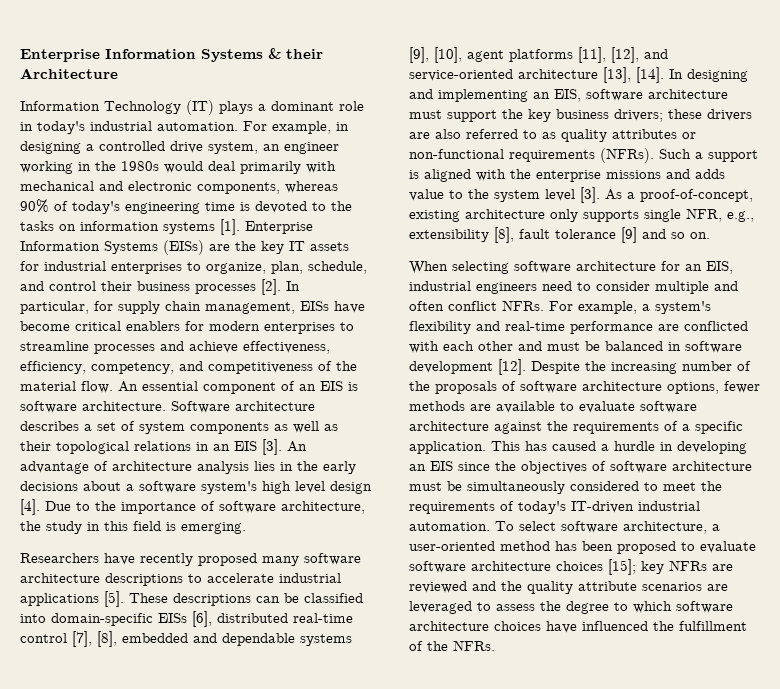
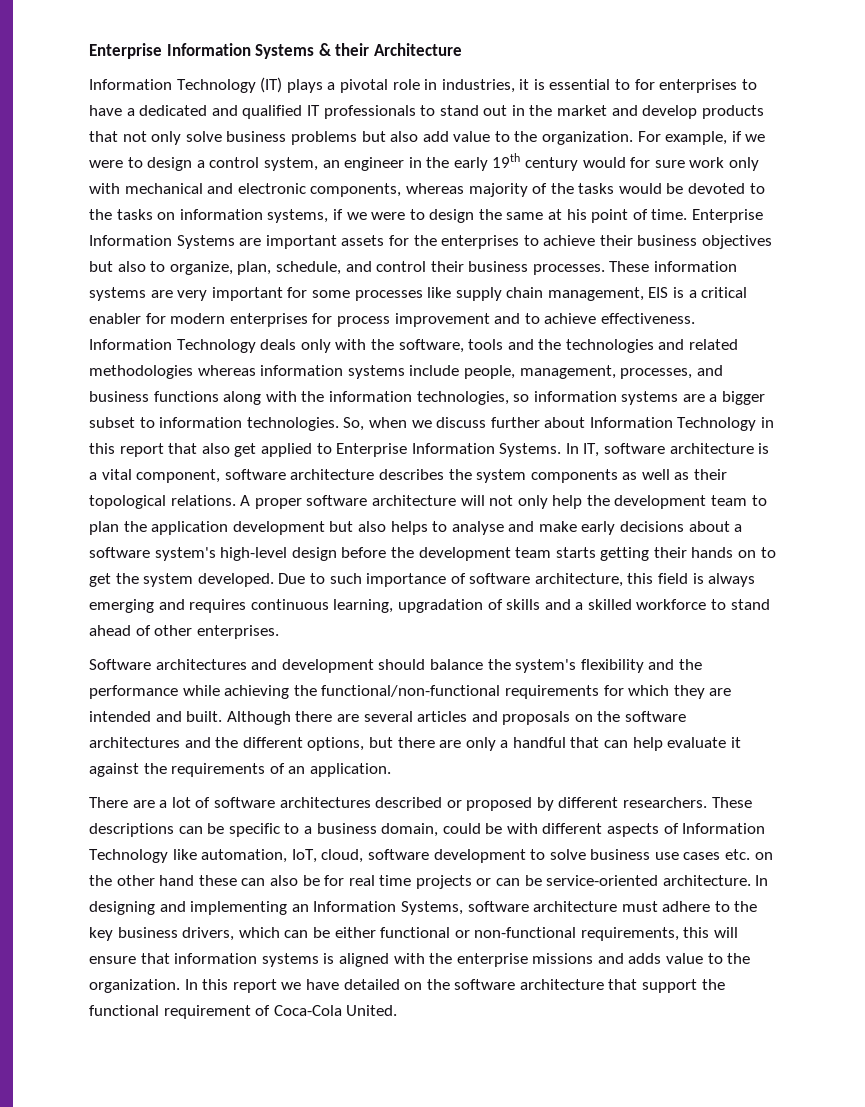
[271,101,334,111] dominant -> [339,79,388,93] pivotal
[37,121,349,134] [20,141,203,154] today's industrial automation. For example, in designing a controlled drive -> [441,79,757,93] [89,105,764,119] [89,131,766,145] [89,157,260,171] industries, it is essential to for enterprises to have a dedicated and qualified IT professionals to stand out in the market and develop products that not only solve business problems but also add value to the organization. For example, if we were to design a control
[20,161,301,174] working in the 1980s would deal primarily -> [408,153,760,171] in the early 19th century would for sure work only
[20,199,250,214] 90% of today's engineering time is -> [468,183,684,197] majority of the tasks would be
[163,219,313,235] [20,240,305,255] systems [1]. Enterprise Information Systems (EISs) are the key IT -> [267,209,764,223] [89,235,337,249] systems, if we were to design the same at his point of time. Enterprise Information Systems are important
[44,261,201,274] industrial enterprises to -> [413,235,773,249] [89,261,166,272] the enterprises to achieve their business objectives but also to
[195,279,300,295] [20,301,365,314] [20,321,354,334] [20,341,330,354] [20,361,357,374] [20,381,358,394] [20,401,315,413] [20,421,135,431] processes [2]. In particular, for supply chain management, EISs have become critical enablers for modern enterprises to streamline processes and achieve effectiveness, efficiency, competency, and competitiveness of the material flow. An essential component of an EIS is software architecture. Software architecture describes a set of -> [532,261,738,275] [89,287,748,301] [89,313,695,327] [89,339,739,353] [89,365,723,379] [89,391,766,405] [89,417,775,431] [89,443,770,457] [89,469,472,483] processes. These information systems are very important for some processes like supply chain management, EIS is a critical enabler for modern enterprises for process improvement and to achieve effectiveness. Information Technology deals only with the software, tools and the technologies and related methodologies whereas information systems include people, management, processes, and business functions along with the information technologies, so information systems are a bigger subset to information technologies. So, when we discuss further about Information Technology in this report that also get applied to Enterprise Information Systems. In IT, software architecture is a vital component, software architecture describes the
[134,439,307,455] [20,461,318,474] relations in an EIS [3]. An advantage of architecture analysis lies in the -> [170,495,767,509] [89,521,577,535] relations. A proper software architecture will not only help the development team to plan the application development but also helps to analyse and make
[262,481,372,494] [20,499,40,515] high level design [4]. -> [220,547,776,561] [89,573,274,587] high-level design before the development team starts getting their hands on to get the system developed.
[95,501,116,511] the -> [329,573,362,584] such
[20,521,246,534] [20,553,361,566] [20,573,341,586] [20,591,363,607] [20,611,353,627] [20,631,352,647] [409,47,668,63] [409,67,664,83] the study in this field is emerging. // Researchers have recently proposed many software architecture descriptions to accelerate industrial applications [5]. These descriptions can be classified into domain-specific EISs [6], distributed real-time control [7], [8], embedded and dependable systems [9], [10], agent platforms [11], [12], and service-oriented architecture [13], [14]. -> [627,573,756,587] [89,599,770,613] [89,625,279,639] [89,659,702,673] [89,685,732,699] [89,711,687,725] [89,737,741,751] [89,763,391,777] [89,797,752,811] [89,823,766,837] [89,849,773,863] [89,875,751,889] this field is always emerging and requires continuous learning, upgradation of skills and a skilled workforce to stand ahead of other enterprises. // Software architectures and development should balance the system's flexibility and the performance while achieving the functional/non-functional requirements for which they are intended and built. Although there are several articles and proposals on the software architectures and the different options, but there are only a handful that can help evaluate it against the requirements of an application. // There are a lot of software architectures described or proposed by different researchers. These descriptions can be specific to a business domain, could be with different aspects of Information Technology like automation, IoT, cloud, software development to solve business use cases etc. on the other hand these can also be for real time projects or can be service-oriented architecture.
[554,89,728,102] [409,110,497,122] EIS, software architecture must support -> [313,901,730,915] Information Systems, software architecture must adhere to
[614,109,752,122] [409,129,696,142] [409,148,758,163] drivers; these drivers are also referred to as quality attributes or non-functional requirements (NFRs). Such a support -> [182,927,739,941] [89,953,319,967] drivers, which can be either functional or non-functional requirements, this will ensure that information systems
[494,187,753,203] [409,208,754,222] [409,227,710,243] [409,261,733,274] [409,281,738,294] [409,300,711,314] [409,321,748,334] [409,341,742,353] [409,359,751,375] [409,381,760,394] [409,401,697,413] [409,421,743,434] [409,441,747,454] [409,461,752,474] [409,481,722,494] [409,501,700,514] [409,521,720,534] [409,541,756,554] [409,559,733,575] [409,581,728,594] [409,601,733,614] [409,621,747,633] [409,640,495,651] system level [3]. As a proof-of-concept, existing architecture only supports single NFR, e.g., extensibility [8], fault tolerance [9] and so on. // When selecting software architecture for an EIS, industrial engineers need to consider multiple and often conflict NFRs. For example, a system's flexibility and real-time performance are conflicted with each other and must be balanced in software development [12]. Despite the increasing number of the proposals of software architecture options, fewer methods are available to evaluate software architecture against the requirements of a specific application. This has caused a hurdle in developing an EIS since the objectives of software architecture must be simultaneously considered to meet the requirements of today's IT-driven industrial automation. To select software architecture, a user-oriented method has been proposed to evaluate software architecture choices [15]; key NFRs are reviewed and the quality attribute scenarios are leveraged to assess the degree to which software architecture choices have influenced the fulfillment of the NFRs. -> [89,979,725,993] [89,1005,398,1019] organization. In this report we have detailed on the software architecture that support the functional requirement of Coca-Cola United.

